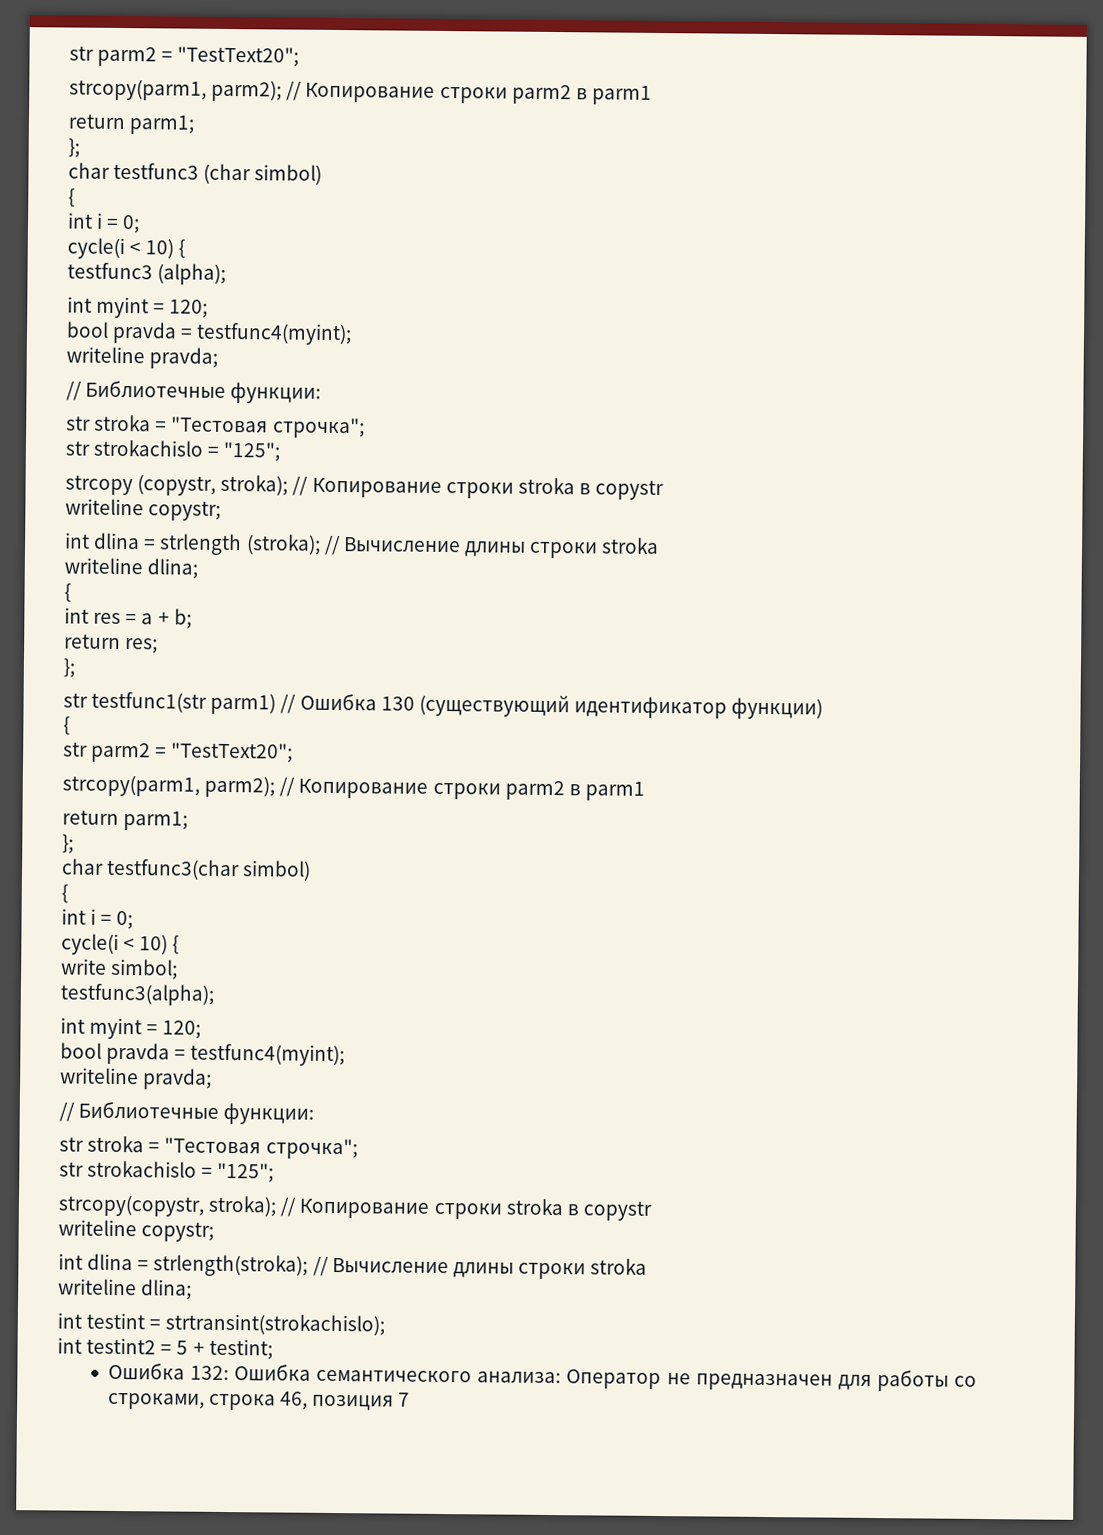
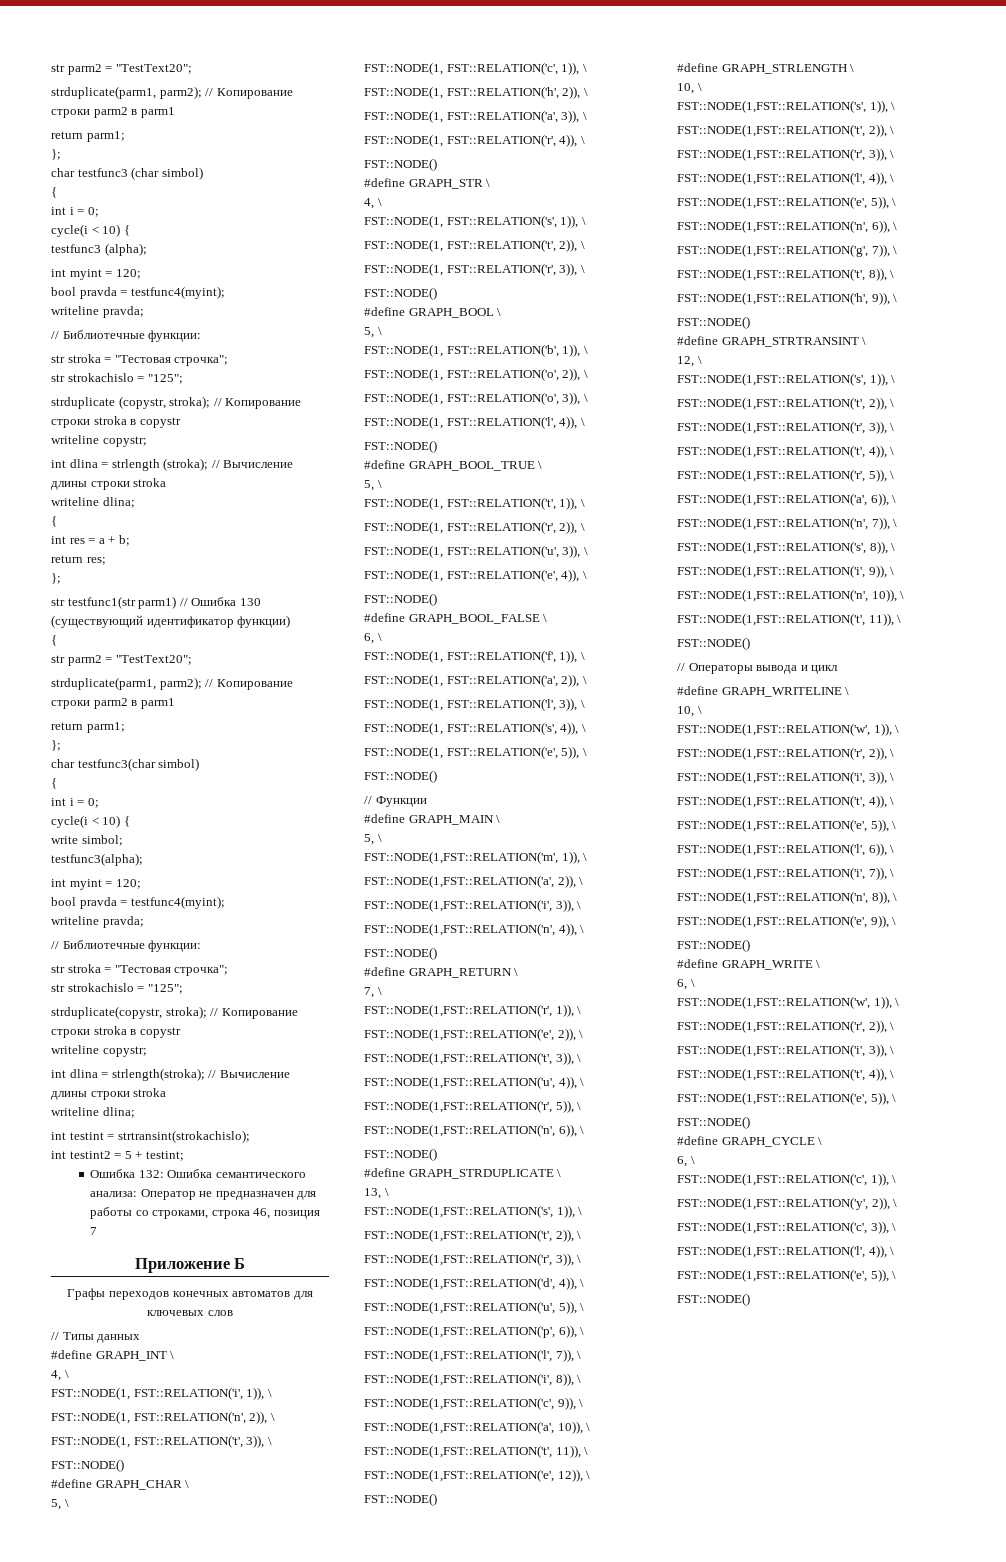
[69,46,300,67] [69,78,207,101] str parm2 = "TestText20"; // strcopy(parm1, -> [51,64,192,75] [51,86,156,99] str parm2 = "TestText20"; // strduplicate(parm1,
[65,475,133,496] strcopy -> [51,397,115,409] strduplicate
[62,774,200,797] strcopy(parm1, -> [51,677,156,690] strduplicate(parm1,
[58,1194,205,1217] strcopy(copystr, -> [51,1006,162,1019] strduplicate(copystr,
(411, 1399) none -> [134,1258,246,1273] [67,1288,313,1300] [147,1310,233,1316] [51,1332,141,1343] [51,1350,175,1361] [51,1370,69,1381] [51,1387,272,1400] [51,1411,275,1424] [51,1435,272,1448] [51,1459,124,1472] [51,1479,190,1490] [51,1499,69,1510] [364,62,587,75] [364,86,588,99] [364,110,587,123] [364,134,585,147] [364,158,437,171] [364,178,491,189] [364,198,382,209] [364,215,586,228] [364,239,585,252] [364,263,585,276] [364,287,437,300] [364,307,502,318] [364,327,382,338] [364,344,588,357] [364,368,588,381] [364,392,588,405] [364,416,585,429] [364,440,437,453] [364,460,543,471] [364,480,382,491] [364,497,585,510] [364,521,585,534] [364,545,588,558] [364,569,587,582] [364,593,437,606] [364,613,548,624] [364,633,382,644] [364,650,585,663] [364,674,587,687] [364,698,585,711] [364,722,586,735] [364,746,587,759] [364,770,437,783] [364,796,427,807] [364,814,501,825] [364,834,382,845] [364,851,588,864] [364,875,584,888] [364,899,582,912] [364,923,585,936] [364,947,437,960] [364,967,519,978] [364,987,382,998] [364,1004,582,1017] [364,1028,584,1041] [364,1052,582,1065] [364,1076,585,1089] [364,1100,582,1113] [364,1124,585,1137] [364,1148,437,1161] [364,1168,562,1179] [364,1188,389,1199] [364,1205,583,1218] [364,1229,582,1242] [364,1253,582,1266] [364,1277,585,1290] [364,1301,585,1314] [364,1325,585,1338] [364,1349,582,1362] [364,1373,582,1386] [364,1397,584,1410] [364,1421,591,1434] [364,1445,589,1458] [364,1469,591,1482] [364,1493,437,1506] [677,63,855,74] [677,83,702,94] [677,100,896,113] [677,124,895,137] [677,148,895,161] [677,172,895,185] [677,196,897,209] [677,220,898,233] [677,244,898,257] [677,268,895,281] [677,292,898,305] [677,316,750,329] [677,336,867,347] [677,356,702,367] [677,373,896,386] [677,397,895,410] [677,421,895,434] [677,445,895,458] [677,469,895,482] [677,493,897,506] [677,517,898,530] [677,541,896,554] [677,565,895,578] [677,589,905,602] [677,613,902,626] [677,637,750,650] [677,663,839,674] [677,686,850,697] [677,706,702,717] [677,723,900,736] [677,747,895,760] [677,771,895,784] [677,795,895,808] [677,819,897,832] [677,843,895,856] [677,867,895,880] [677,891,898,904] [677,915,897,928] [677,939,750,952] [677,959,821,970] [677,979,695,990] [677,996,900,1009] [677,1020,895,1033] [677,1044,895,1057] [677,1068,895,1081] [677,1092,897,1105] [677,1116,750,1129] [677,1136,823,1147] [677,1156,695,1167] [677,1173,897,1186] [677,1197,898,1210] [677,1221,897,1234] [677,1245,895,1258] [677,1269,897,1282] [677,1293,750,1306] // Приложение Б // Графы переходов конечных автоматов для ключевых слов // // Типы данных // #define GRAPH_INT \ // 4, \ // FST::NODE(1, FST::RELATION('i', 1)), \ // FST::NODE(1, FST::RELATION('n', 2)), \ // FST::NODE(1, FST::RELATION('t', 3)), \ // FST::NODE() // #define GRAPH_CHAR \ // 5, \ // FST::NODE(1, FST::RELATION('c', 1)), \ // FST::NODE(1, FST::RELATION('h', 2)), \ // FST::NODE(1, FST::RELATION('a', 3)), \ // FST::NODE(1, FST::RELATION('r', 4)), \ // FST::NODE() // #define GRAPH_STR \ // 4, \ // FST::NODE(1, FST::RELATION('s', 1)), \ // FST::NODE(1, FST::RELATION('t', 2)), \ // FST::NODE(1, FST::RELATION('r', 3)), \ // FST::NODE() // #define GRAPH_BOOL \ // 5, \ // FST::NODE(1, FST::RELATION('b', 1)), \ // FST::NODE(1, FST::RELATION('o', 2)), \ // FST::NODE(1, FST::RELATION('o', 3)), \ // FST::NODE(1, FST::RELATION('l', 4)), \ // FST::NODE() // #define GRAPH_BOOL_TRUE \ // 5, \ // FST::NODE(1, FST::RELATION('t', 1)), \ // FST::NODE(1, FST::RELATION('r', 2)), \ // FST::NODE(1, FST::RELATION('u', 3)), \ // FST::NODE(1, FST::RELATION('e', 4)), \ // FST::NODE() // #define GRAPH_BOOL_FALSE \ // 6, \ // FST::NODE(1, FST::RELATION('f', 1)), \ // FST::NODE(1, FST::RELATION('a', 2)), \ // FST::NODE(1, FST::RELATION('l', 3)), \ // FST::NODE(1, FST::RELATION('s', 4)), \ // FST::NODE(1, FST::RELATION('e', 5)), \ // FST::NODE() // // Функции // #define GRAPH_MAIN \ // 5, \ // FST::NODE(1,FST::RELATION('m', 1)), \ // FST::NODE(1,FST::RELATION('a', 2)), \ // FST::NODE(1,FST::RELATION('i', 3)), \ // FST::NODE(1,FST::RELATION('n', 4)), \ // FST::NODE() // #define GRAPH_RETURN \ // 7, \ // FST::NODE(1,FST::RELATION('r', 1)), \ // FST::NODE(1,FST::RELATION('e', 2)), \ // FST::NODE(1,FST::RELATION('t', 3)), \ // FST::NODE(1,FST::RELATION('u', 4)), \ // FST::NODE(1,FST::RELATION('r', 5)), \ // FST::NODE(1,FST::RELATION('n', 6)), \ // FST::NODE() // #define GRAPH_STRDUPLICATE \ // 13, \ // FST::NODE(1,FST::RELATION('s', 1)), \ // FST::NODE(1,FST::RELATION('t', 2)), \ // FST::NODE(1,FST::RELATION('r', 3)), \ // FST::NODE(1,FST::RELATION('d', 4)), \ // FST::NODE(1,FST::RELATION('u', 5)), \ // FST::NODE(1,FST::RELATION('p', 6)), \ // FST::NODE(1,FST::RELATION('l', 7)), \ // FST::NODE(1,FST::RELATION('i', 8)), \ // FST::NODE(1,FST::RELATION('c', 9)), \ // FST::NODE(1,FST::RELATION('a', 10)), \ // FST::NODE(1,FST::RELATION('t', 11)), \ // FST::NODE(1,FST::RELATION('e', 12)), \ // FST::NODE() // #define GRAPH_STRLENGTH \ // 10, \ // FST::NODE(1,FST::RELATION('s', 1)), \ // FST::NODE(1,FST::RELATION('t', 2)), \ // FST::NODE(1,FST::RELATION('r', 3)), \ // FST::NODE(1,FST::RELATION('l', 4)), \ // FST::NODE(1,FST::RELATION('e', 5)), \ // FST::NODE(1,FST::RELATION('n', 6)), \ // FST::NODE(1,FST::RELATION('g', 7)), \ // FST::NODE(1,FST::RELATION('t', 8)), \ // FST::NODE(1,FST::RELATION('h', 9)), \ // FST::NODE() // #define GRAPH_STRTRANSINT \ // 12, \ // FST::NODE(1,FST::RELATION('s', 1)), \ // FST::NODE(1,FST::RELATION('t', 2)), \ // FST::NODE(1,FST::RELATION('r', 3)), \ // FST::NODE(1,FST::RELATION('t', 4)), \ // FST::NODE(1,FST::RELATION('r', 5)), \ // FST::NODE(1,FST::RELATION('a', 6)), \ // FST::NODE(1,FST::RELATION('n', 7)), \ // FST::NODE(1,FST::RELATION('s', 8)), \ // FST::NODE(1,FST::RELATION('i', 9)), \ // FST::NODE(1,FST::RELATION('n', 10)), \ // FST::NODE(1,FST::RELATION('t', 11)), \ // FST::NODE() // // Операторы вывода и цикл // #define GRAPH_WRITELINE \ // 10, \ // FST::NODE(1,FST::RELATION('w', 1)), \ // FST::NODE(1,FST::RELATION('r', 2)), \ // FST::NODE(1,FST::RELATION('i', 3)), \ // FST::NODE(1,FST::RELATION('t', 4)), \ // FST::NODE(1,FST::RELATION('e', 5)), \ // FST::NODE(1,FST::RELATION('l', 6)), \ // FST::NODE(1,FST::RELATION('i', 7)), \ // FST::NODE(1,FST::RELATION('n', 8)), \ // FST::NODE(1,FST::RELATION('e', 9)), \ // FST::NODE() // #define GRAPH_WRITE \ // 6, \ // FST::NODE(1,FST::RELATION('w', 1)), \ // FST::NODE(1,FST::RELATION('r', 2)), \ // FST::NODE(1,FST::RELATION('i', 3)), \ // FST::NODE(1,FST::RELATION('t', 4)), \ // FST::NODE(1,FST::RELATION('e', 5)), \ // FST::NODE() // #define GRAPH_CYCLE \ // 6, \ // FST::NODE(1,FST::RELATION('c', 1)), \ // FST::NODE(1,FST::RELATION('y', 2)), \ // FST::NODE(1,FST::RELATION('c', 3)), \ // FST::NODE(1,FST::RELATION('l', 4)), \ // FST::NODE(1,FST::RELATION('e', 5)), \ // FST::NODE()

